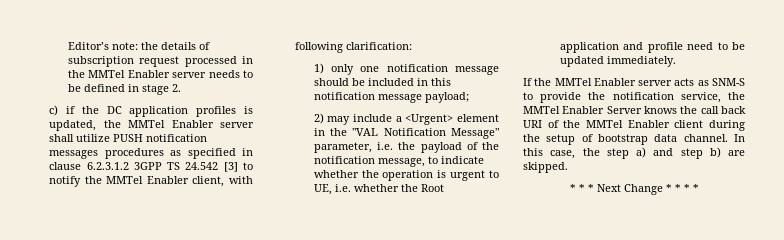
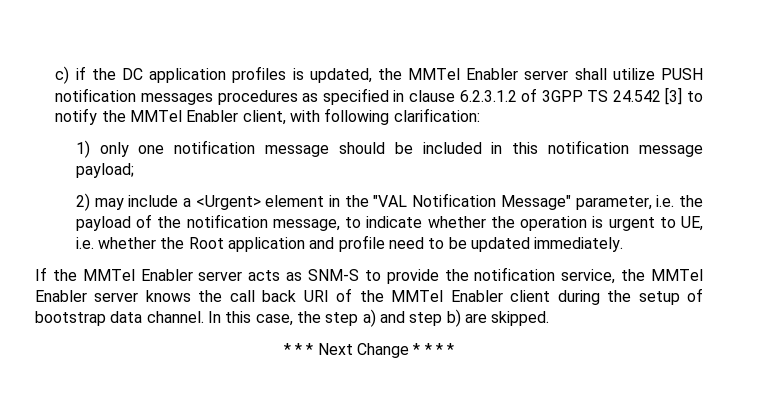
[67,42,210,50] [67,56,253,67] [67,70,254,78] [67,84,181,95] Editor’s note: the details of subscription request processed in the MMTel Enabler server needs to be defined in stage 2. // -> (55, 75) none
(129, 166) none -> [521,88,538,102] of
[606,106,642,114] Server -> [94,292,139,302] server

